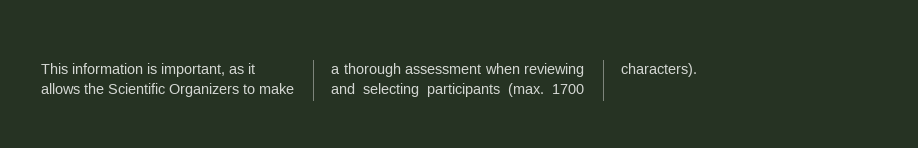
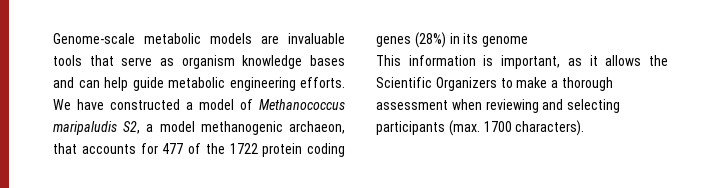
(41, 68) none -> [53,33,345,44] [53,55,345,69] [53,77,345,91] [53,99,345,110] [53,121,346,135] [53,143,345,157] [376,32,529,48] Genome-scale metabolic models are invaluable tools that serve as organism knowledge bases and can help guide metabolic engineering efforts. We have constructed a model of Methanococcus maripaludis S2, a model methanogenic archaeon, that accounts for 477 of the 1722 protein coding genes (28%) in its genome //

